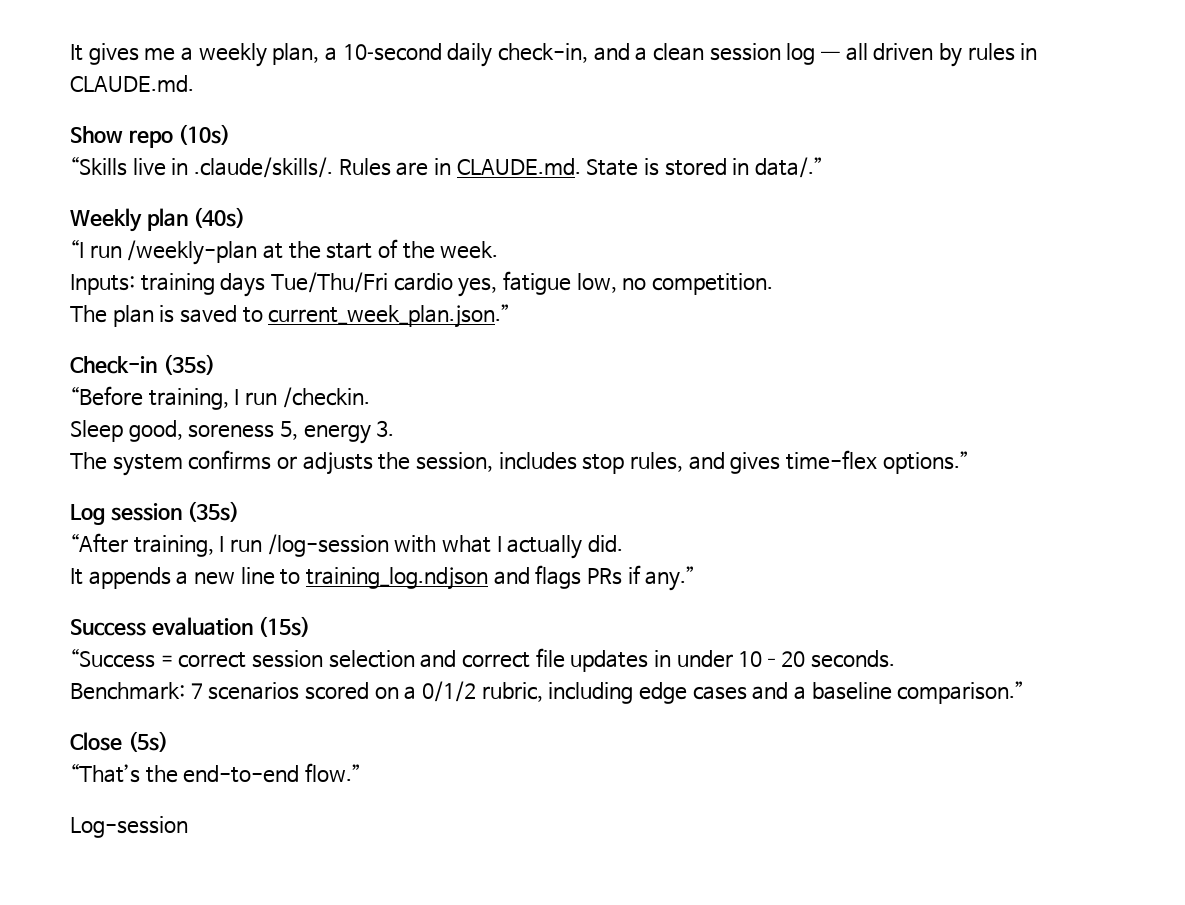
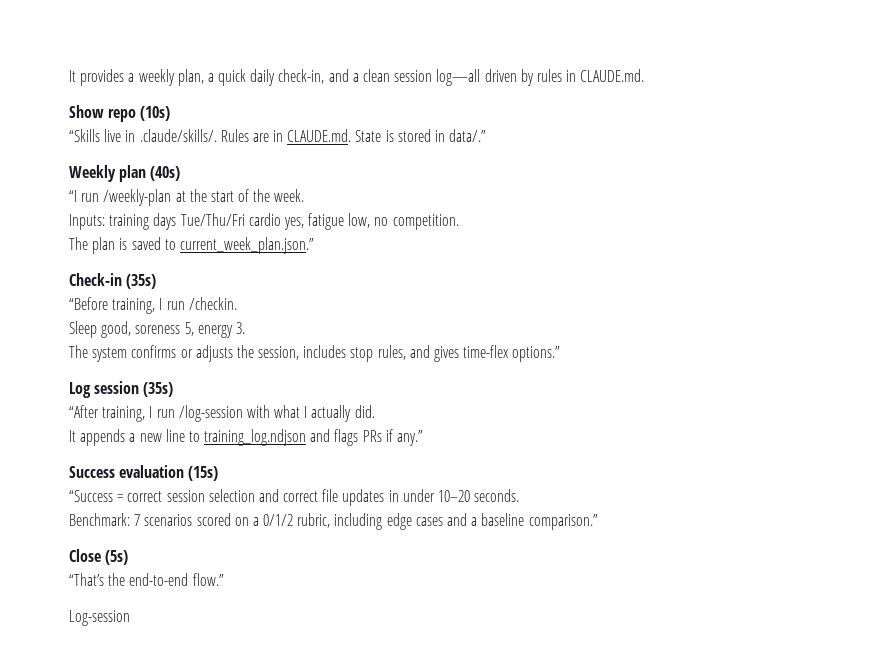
[70,43,176,65] It gives me -> [69,69,125,86] It provides
[342,43,442,61] 10‑second -> [218,69,247,86] quick
[786,43,868,65] log — all -> [436,69,481,86] log—all

